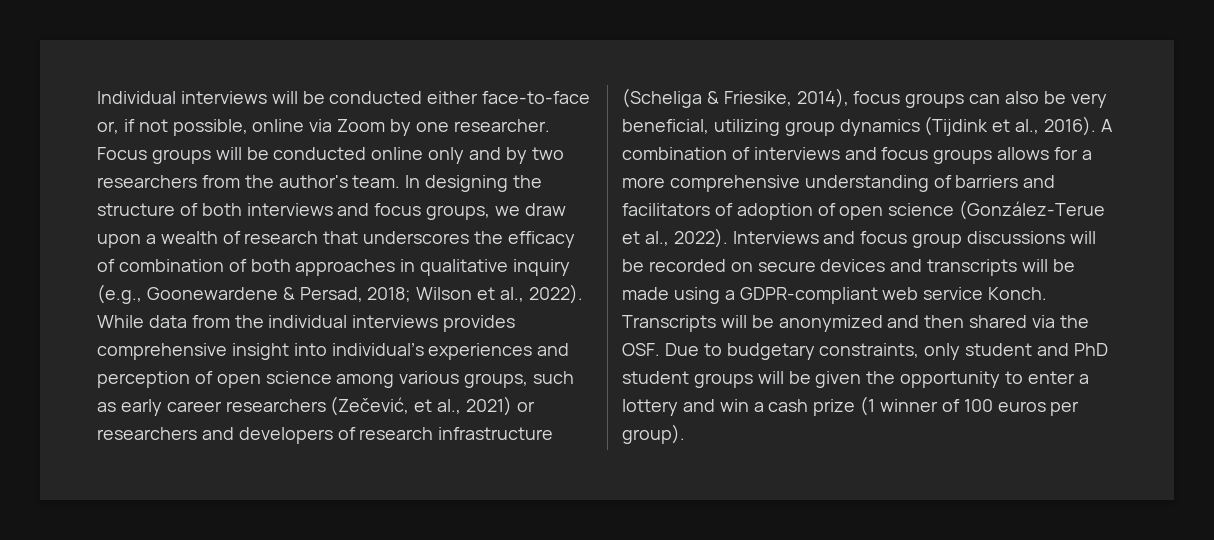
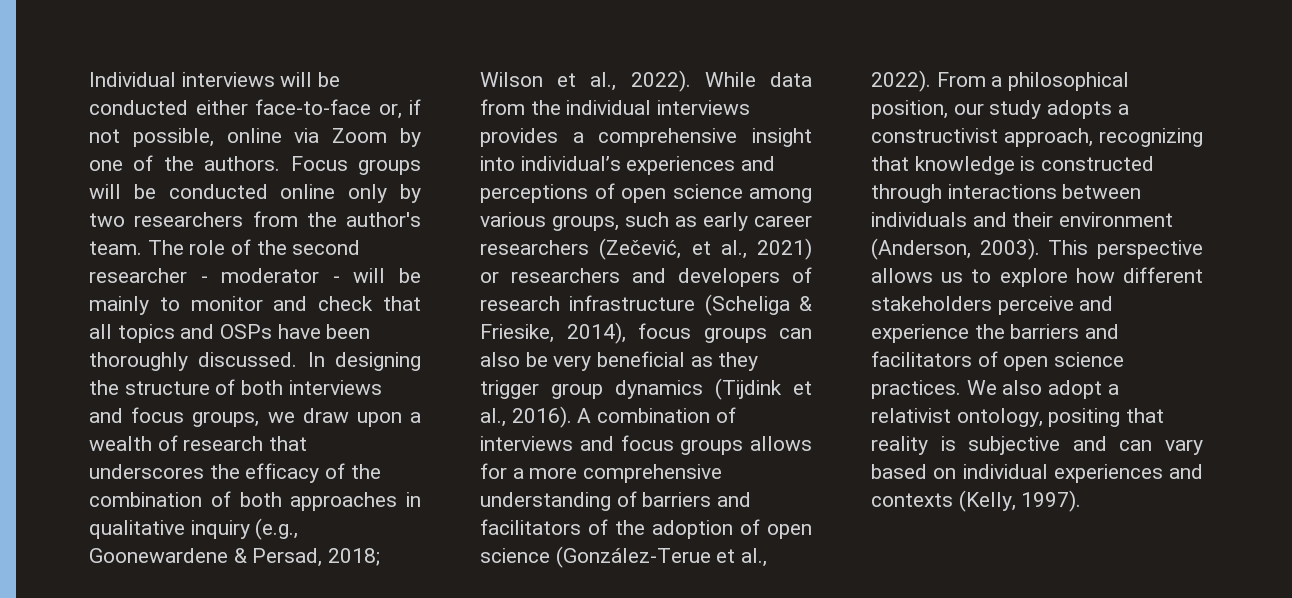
[453,119,550,132] researcher. -> [133,155,281,171] of the authors.
[469,147,502,160] and -> (388, 193) none
(401, 181) none -> [147,239,361,255] [89,268,421,283] [89,296,421,315] [89,324,371,343] [89,352,298,371] The role of the second researcher - moderator - will be mainly to monitor and check that all topics and OSPs have been thoroughly discussed.
(115, 265) none -> [350,464,381,479] the
(516, 323) none -> [572,132,584,143] a
[97,371,190,388] perception -> [480,184,588,203] perceptions
[622,119,780,136] beneficial, utilizing -> [597,351,759,371] [480,380,539,399] beneficial as they trigger
(733, 209) none -> [615,520,645,535] the
[732,231,1096,248] [622,259,1075,276] [622,287,1048,304] [622,315,1089,332] [622,343,1108,360] [622,371,1089,388] [622,396,1080,416] [622,424,685,444] Interviews and focus group discussions will be recorded on secure devices and transcripts will be made using a GDPR-compliant web service Konch. Transcripts will be anonymized and then shared via the OSF. Due to budgetary constraints, only student and PhD student groups will be given the opportunity to enter a lottery and win a cash prize (1 winner of 100 euros per group). -> [936,72,1130,91] [871,100,1129,119] [871,128,1203,147] [871,156,1155,175] [871,184,1142,203] [871,212,1174,227] [871,238,1203,260] [871,267,1203,287] [871,296,1114,315] [871,324,1120,343] [871,351,1125,371] [871,380,1119,399] [871,408,1165,427] [871,436,1203,455] [871,464,1203,483] [871,490,1082,512] From a philosophical position, our study adopts a constructivist approach, recognizing that knowledge is constructed through interactions between individuals and their environment (Anderson, 2003). This perspective allows us to explore how different stakeholders perceive and experience the barriers and facilitators of open science practices. We also adopt a relativist ontology, positing that reality is subjective and can vary based on individual experiences and contexts (Kelly, 1997).

